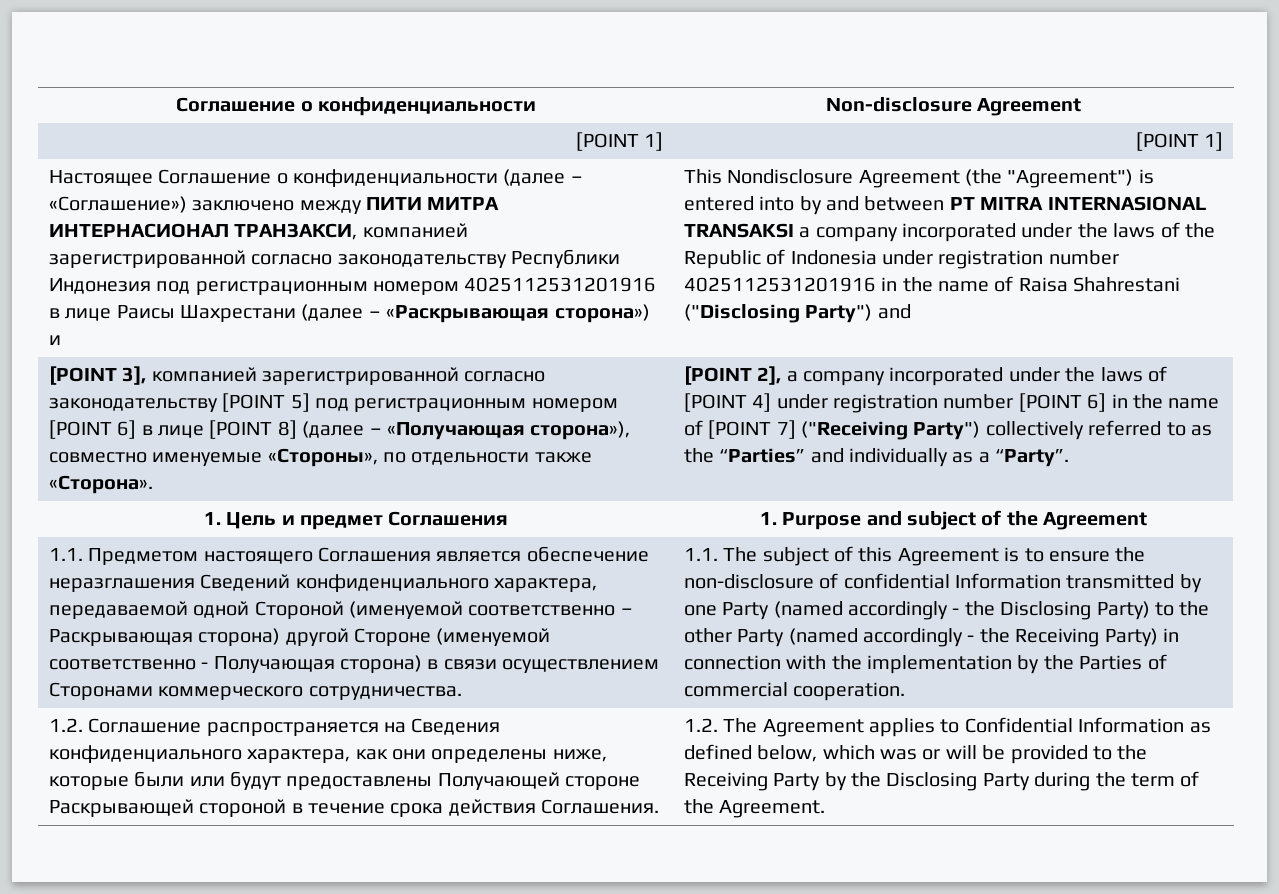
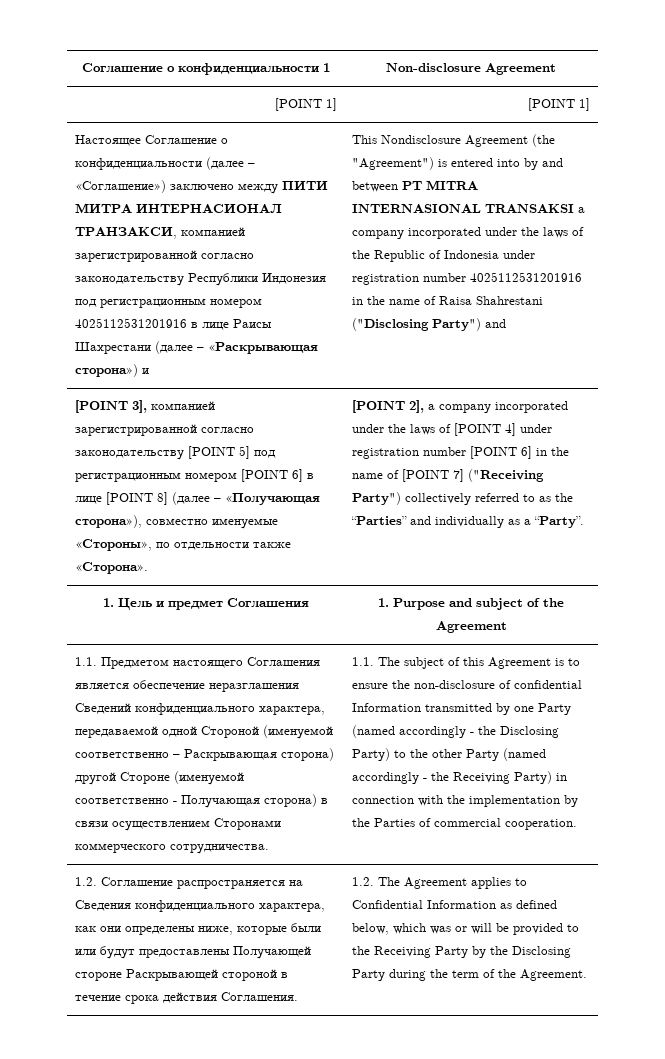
[176,97,536,116] Соглашение о конфиденциальности -> [82,63,330,75] Соглашение о конфиденциальности 1

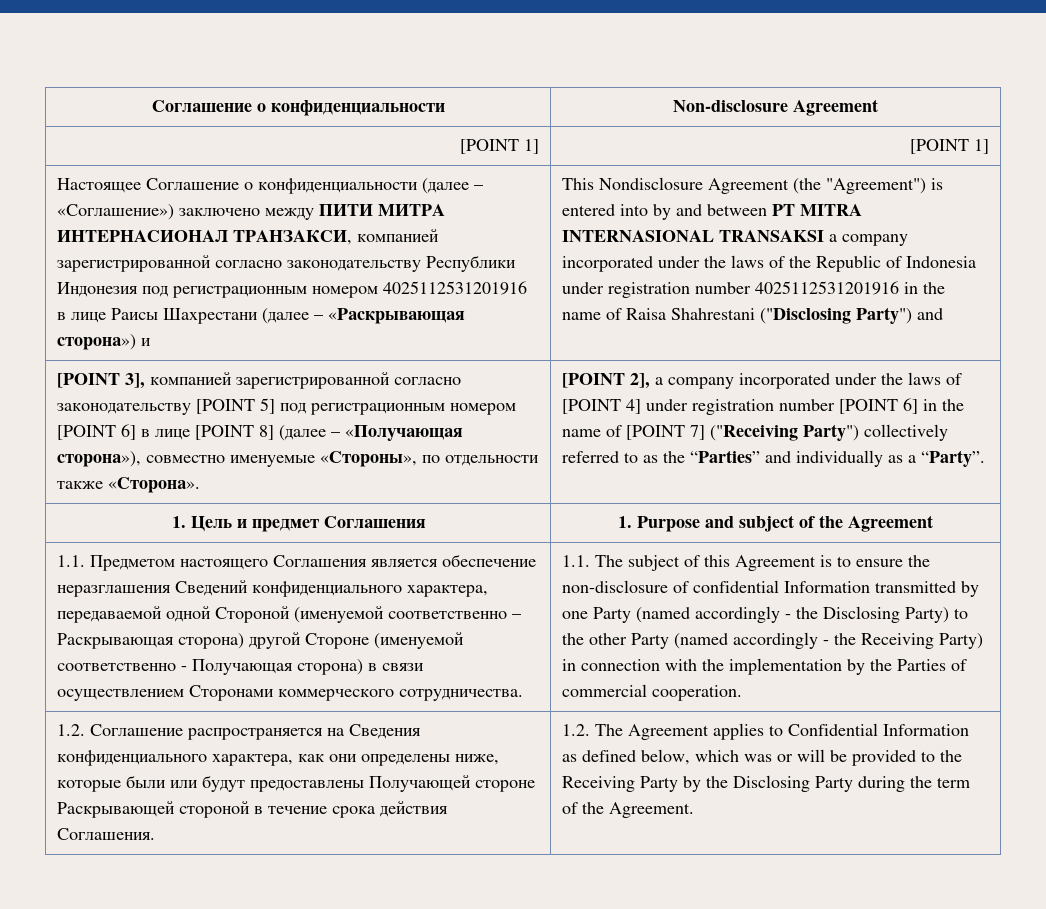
[82,63,330,75] Соглашение о конфиденциальности 1 -> [151,100,445,116] Соглашение о конфиденциальности

